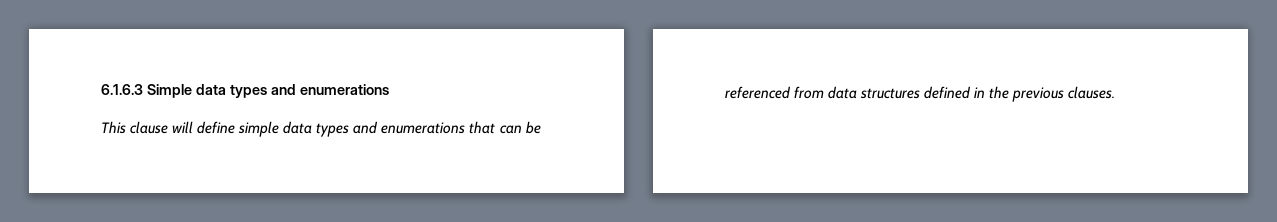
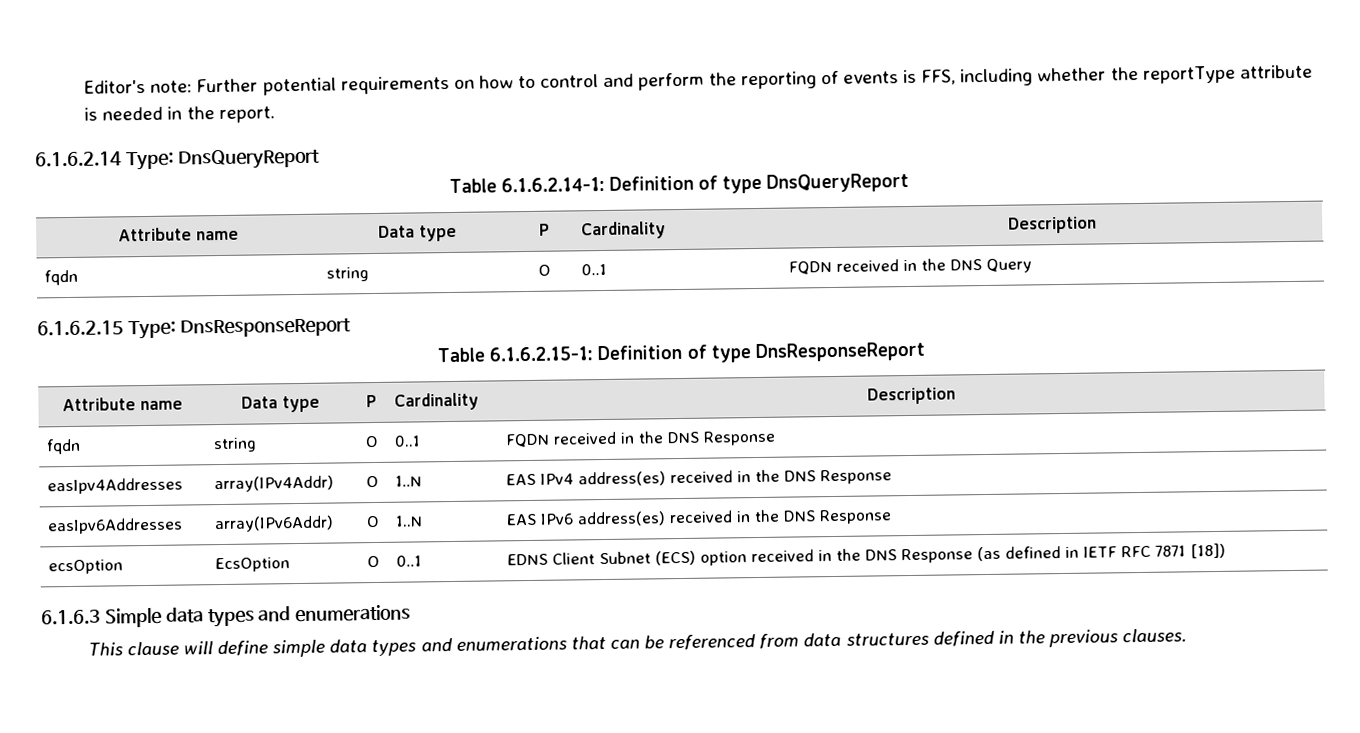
(101, 89) none -> [84,64,1313,96] [84,106,275,124] [35,148,320,171] [448,172,910,194] [117,227,239,242] [377,224,457,242] [539,223,550,236] [580,221,666,240] [1007,216,1097,234] [43,269,78,286] [325,267,369,282] [538,264,551,276] [580,263,607,276] [787,258,1032,275] [37,318,351,340] [437,341,925,363] [62,397,183,412] [241,395,320,413] [365,394,377,408] [393,392,479,411] [867,387,957,405] [45,438,81,455] [212,437,257,453] [364,435,379,448] [393,435,421,447] [504,430,776,448] [46,477,183,495] [213,475,334,493] [365,475,379,488] [394,475,422,487] [505,469,892,487] [46,517,183,535] [213,515,334,533] [365,515,380,528] [394,515,423,527] [505,509,892,527] [47,559,123,575] [214,557,290,573] [366,555,380,568] [395,555,422,567] [506,542,1226,566] Editor's note: Further potential requirements on how to control and perform the reporting of events is FFS, including whether the reportType attribute is needed in the report. // 6.1.6.2.14 Type: DnsQueryReport // Table 6.1.6.2.14-1: Definition of type DnsQueryReport // Attribute name | Data type | P | Cardinality | Description // fqdn | string | O | 0..1 | FQDN received in the DNS Query // 6.1.6.2.15 Type: DnsResponseReport // Table 6.1.6.2.15-1: Definition of type DnsResponseReport // Attribute name | Data type | P | Cardinality | Description // fqdn | string | O | 0..1 | FQDN received in the DNS Response // easIpv4Addresses | array(IPv4Addr) | O | 1..N | EAS IPv4 address(es) received in the DNS Response // easIpv6Addresses | array(IPv6Addr) | O | 1..N | EAS IPv6 address(es) received in the DNS Response // ecsOption | EcsOption | O | 0..1 | EDNS Client Subnet (ECS) option received in the DNS Response (as defined in IETF RFC 7871 [18]) //

